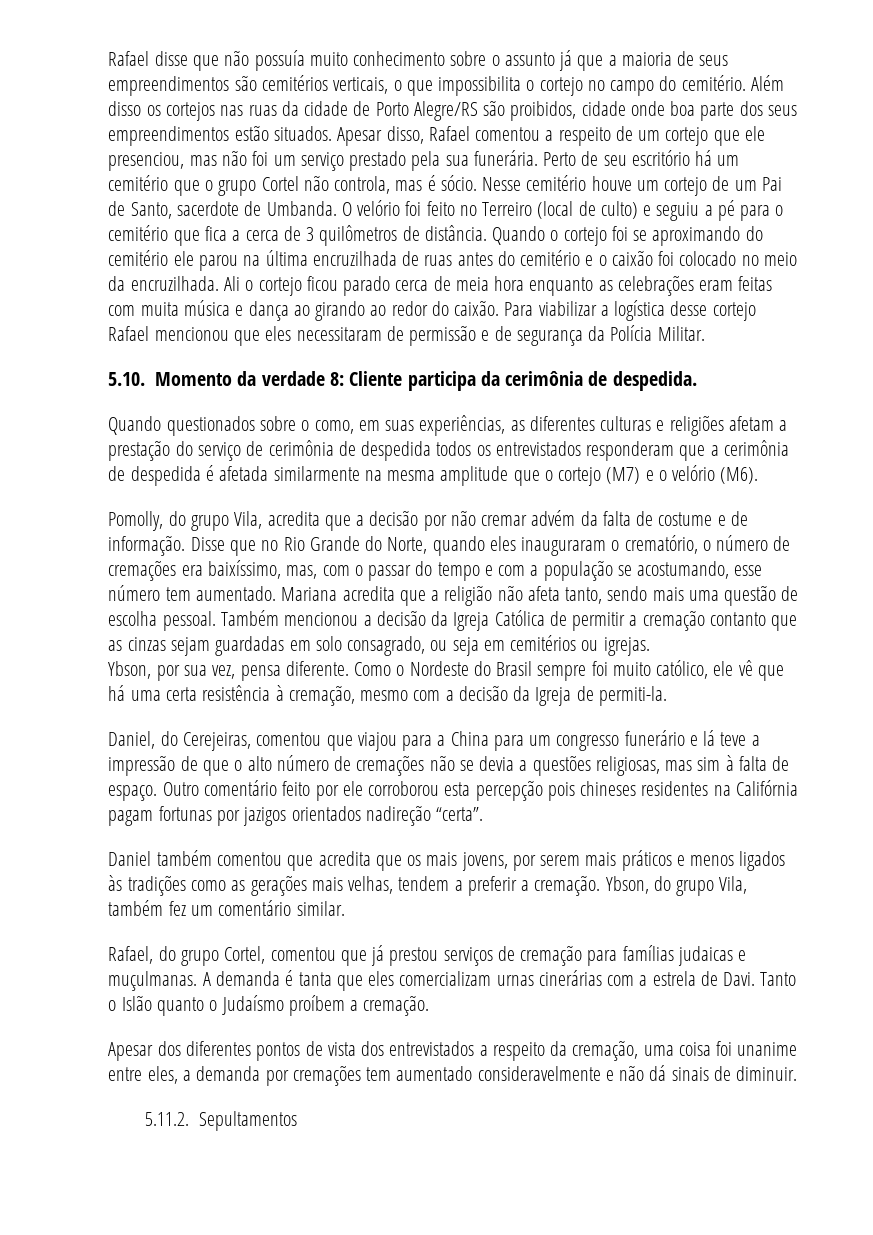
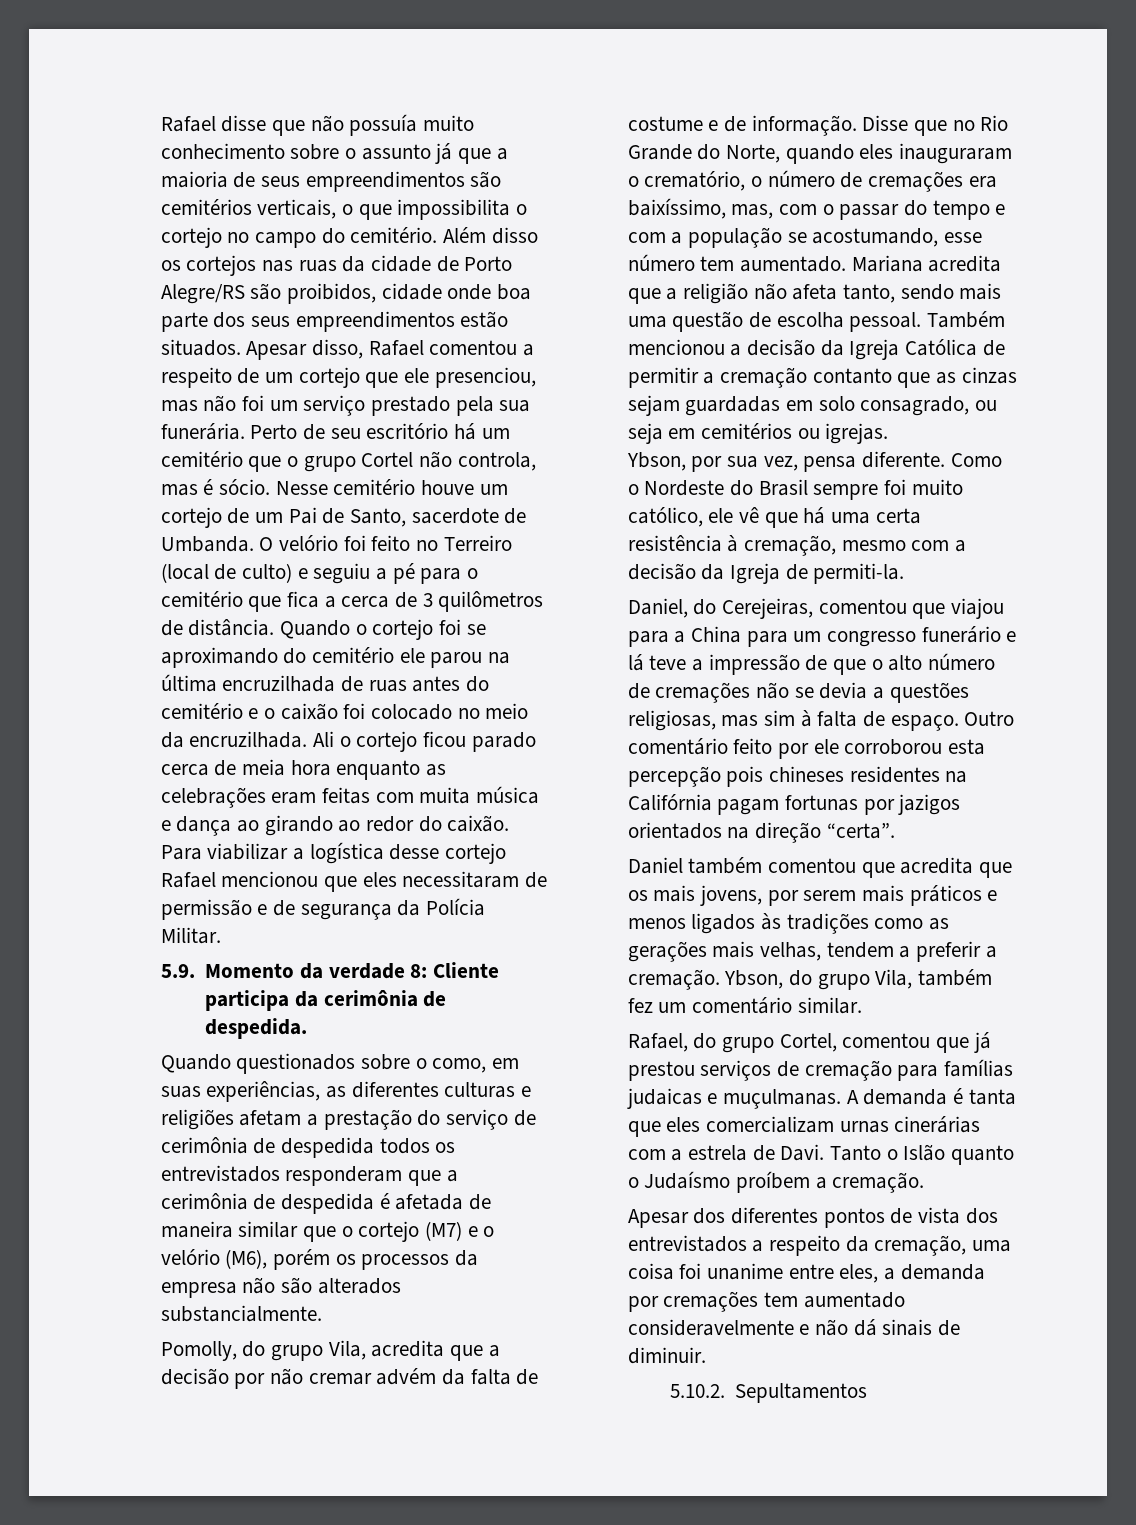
[108,372,146,386] 5.10. -> [160,964,195,978] 5.9.
[273,466,509,486] similarmente na mesma amplitude -> [469,1194,492,1210] [160,1221,299,1238] de maneira similar
[720,467,759,484] (M6). -> [225,1249,479,1270] [160,1277,401,1298] [160,1305,322,1322] (M6), porém os processos da empresa não são alterados substancialmente.
[365,805,431,826] nadireção -> [727,822,822,843] na direção
[144,1112,189,1126] 5.11.2. -> [669,1384,725,1398] 5.10.2.

